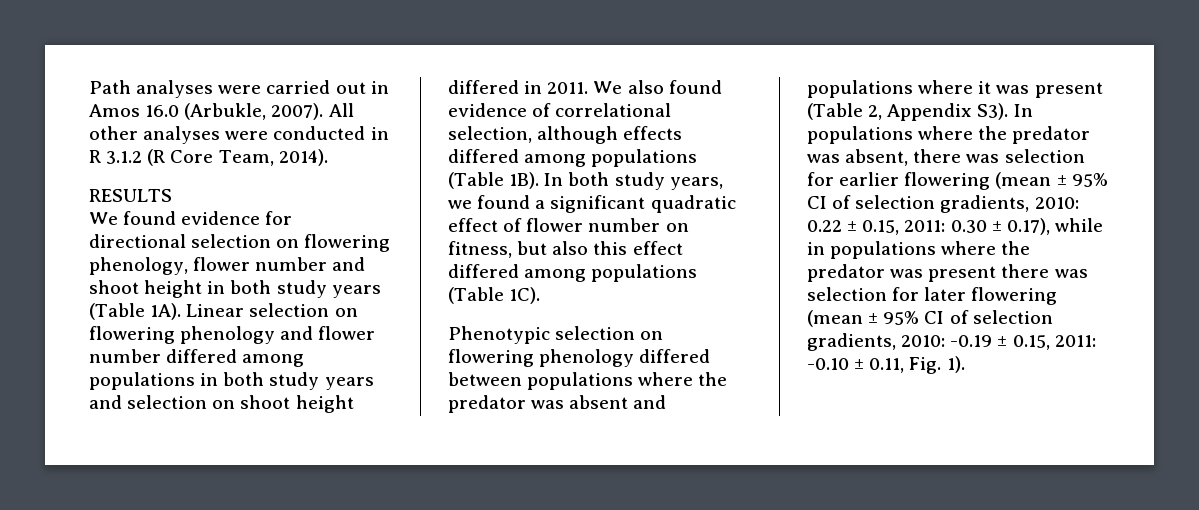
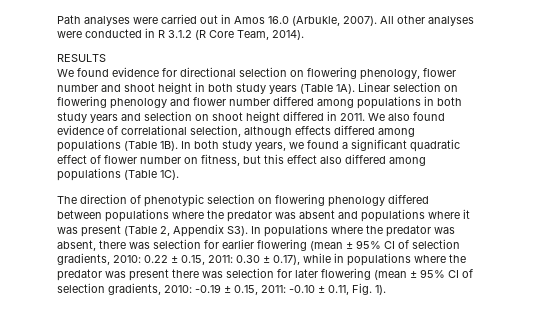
[552,241,589,255] also -> (261, 159) none
(683, 248) none -> [320,156,342,164] also
[448,326,550,344] Phenotypic -> [57,194,204,207] The direction of phenotypic

